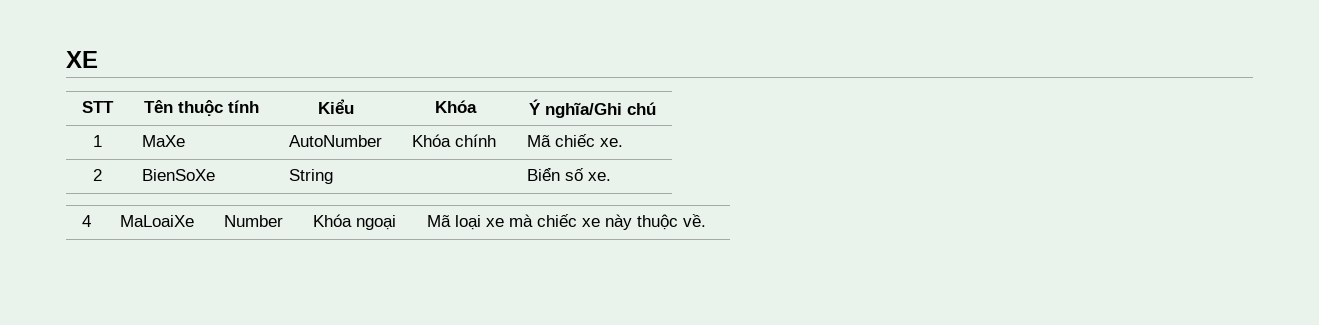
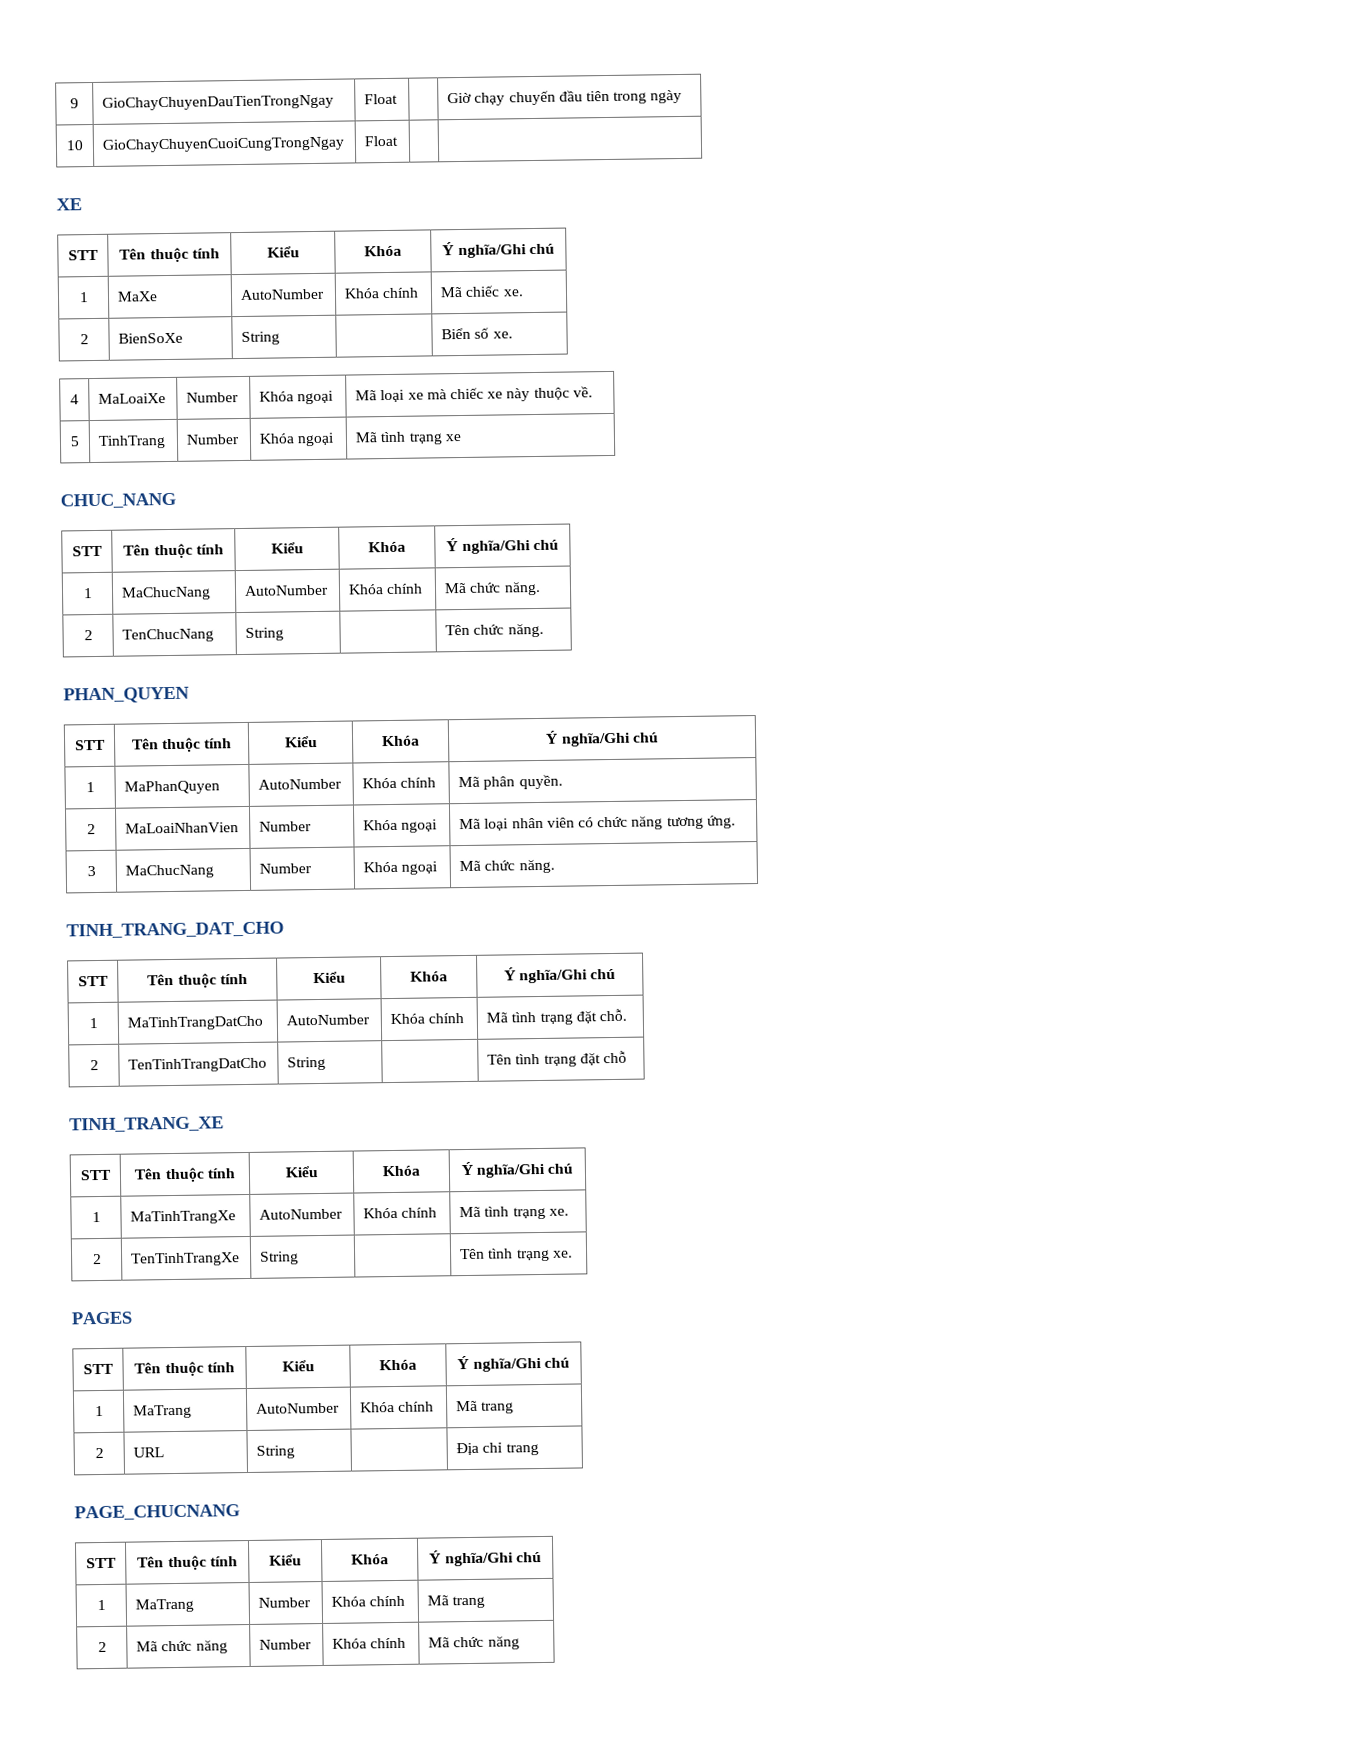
(66, 59) none -> [70,98,79,109] [102,94,335,111] [364,93,399,105] [447,89,683,106] [66,140,83,151] [102,136,346,153] [364,135,399,147] 9 | GioChayChuyenDauTienTrongNgay | Float | | Giờ chạy chuyến đầu tiên trong ngày // 10 | GioChayChuyenCuoiCungTrongNgay | Float | | //
(706, 220) none -> [70,436,80,447] [98,435,167,449] [186,434,241,445] [259,432,336,447] [355,431,461,445] [60,492,176,509] [72,545,103,557] [123,543,224,559] [270,542,304,554] [368,541,406,553] [446,538,559,555] [82,588,93,599] [121,586,212,601] [244,584,330,596] [348,583,424,595] [444,580,541,596] [83,630,93,641] [122,628,215,643] [245,627,285,641] [445,622,544,638] [63,686,190,704] [75,739,106,751] [131,737,233,753] [283,735,318,748] [381,735,420,747] [545,730,659,747] [85,782,95,793] [124,780,221,795] [258,778,343,790] [362,777,437,789] [458,774,563,790] [86,824,96,835] [125,822,240,834] [259,821,313,832] [363,819,439,833] [459,815,736,831] [86,866,96,877] [125,864,215,879] [259,863,313,874] [363,861,439,875] [459,858,555,874] [66,921,284,939] [78,975,109,987] [147,973,248,988] [312,971,346,984] [410,971,448,982] [503,967,617,984] [88,1018,98,1029] [127,1015,264,1031] [286,1014,371,1026] [390,1013,465,1025] [486,1008,627,1025] [89,1060,99,1071] [128,1057,268,1073] [287,1056,327,1071] [487,1050,627,1067] [69,1116,224,1133] [80,1169,112,1181] [134,1167,236,1183] [284,1166,318,1178] [382,1165,420,1177] [460,1161,574,1178] [91,1211,101,1223] [130,1210,237,1225] [259,1208,344,1220] [363,1207,438,1219] [459,1206,569,1220] [92,1253,102,1265] [131,1252,241,1267] [260,1251,300,1265] [459,1248,573,1262] [71,1311,132,1325] [83,1363,114,1375] [134,1361,235,1377] [281,1360,315,1372] [379,1359,417,1371] [457,1355,570,1372] [94,1405,104,1417] [133,1404,193,1419] [256,1402,341,1414] [360,1401,435,1413] [456,1400,515,1414] [94,1447,104,1459] [133,1447,165,1458] [256,1445,296,1459] [456,1442,539,1456] [74,1504,240,1521] [86,1557,117,1569] [137,1555,238,1571] [269,1554,302,1566] [351,1554,389,1565] [429,1550,542,1567] [96,1599,106,1611] [135,1598,195,1613] [258,1597,312,1608] [331,1595,406,1607] [427,1595,486,1609] [97,1641,107,1653] [136,1639,228,1654] [259,1639,313,1650] [332,1637,407,1649] [428,1635,520,1650] // 5 | TinhTrang | Number | Khóa ngoại | Mã tình trạng xe // CHUC_NANG // STT | Tên thuộc tính | Kiểu | Khóa | Ý nghĩa/Ghi chú // 1 | MaChucNang | AutoNumber | Khóa chính | Mã chức năng. // 2 | TenChucNang | String | | Tên chức năng. // PHAN_QUYEN // STT | Tên thuộc tính | Kiểu | Khóa | Ý nghĩa/Ghi chú // 1 | MaPhanQuyen | AutoNumber | Khóa chính | Mã phân quyền. // 2 | MaLoaiNhanVien | Number | Khóa ngoại | Mã loại nhân viên có chức năng tương ứng. // 3 | MaChucNang | Number | Khóa ngoại | Mã chức năng. // TINH_TRANG_DAT_CHO // STT | Tên thuộc tính | Kiểu | Khóa | Ý nghĩa/Ghi chú // 1 | MaTinhTrangDatCho | AutoNumber | Khóa chính | Mã tình trạng đặt chỗ. // 2 | TenTinhTrangDatCho | String | | Tên tình trạng đặt chỗ // TINH_TRANG_XE // STT | Tên thuộc tính | Kiểu | Khóa | Ý nghĩa/Ghi chú // 1 | MaTinhTrangXe | AutoNumber | Khóa chính | Mã tình trạng xe. // 2 | TenTinhTrangXe | String | | Tên tình trạng xe. // PAGES // STT | Tên thuộc tính | Kiểu | Khóa | Ý nghĩa/Ghi chú // 1 | MaTrang | AutoNumber | Khóa chính | Mã trang // 2 | URL | String | | Địa chỉ trang // PAGE_CHUCNANG // STT | Tên thuộc tính | Kiểu | Khóa | Ý nghĩa/Ghi chú // 1 | MaTrang | Number | Khóa chính | Mã trang // 2 | Mã chức năng | Number | Khóa chính | Mã chức năng

